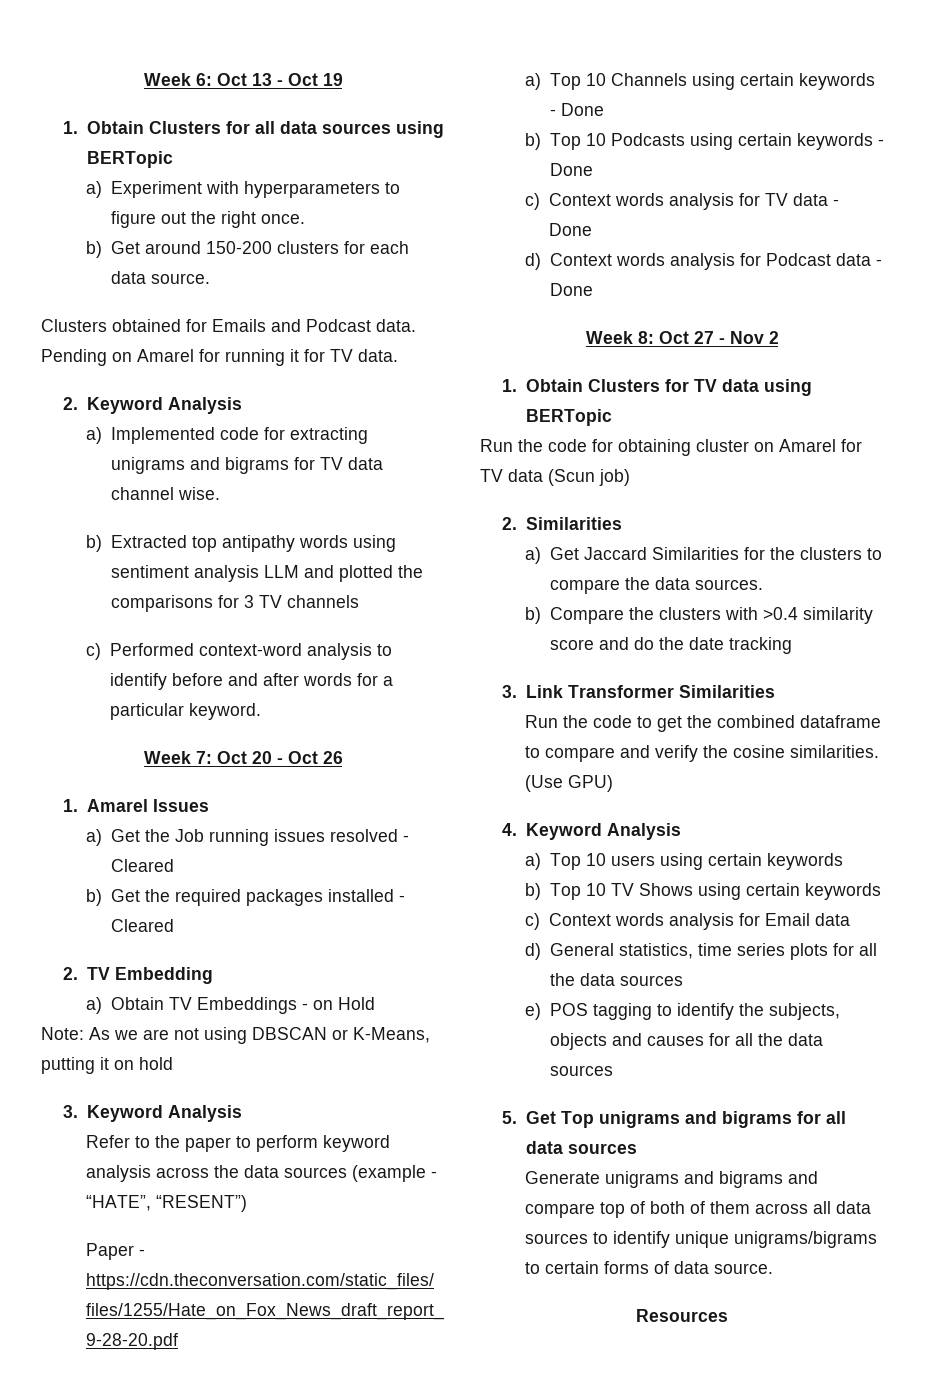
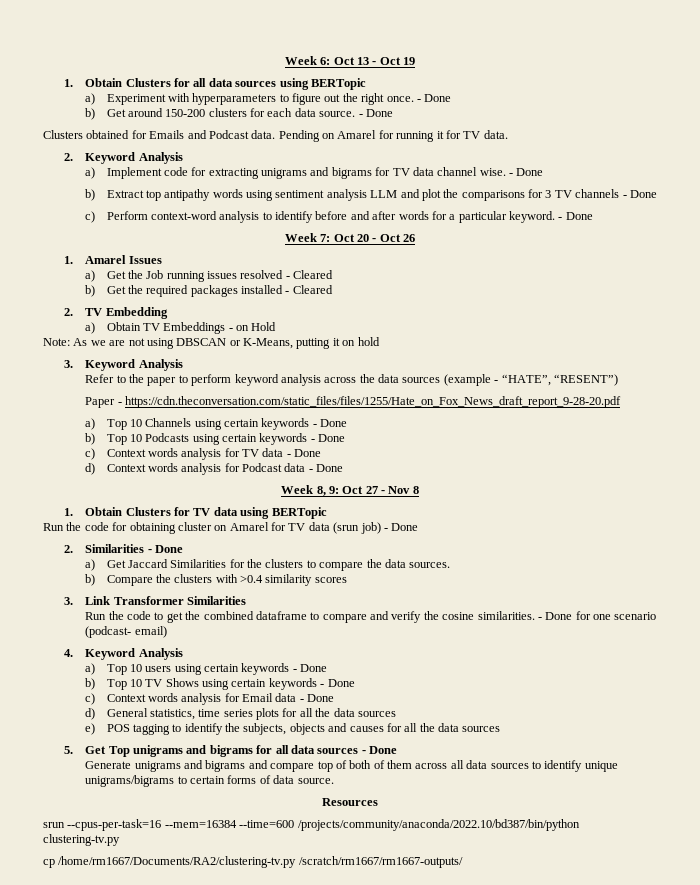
(305, 219) none -> [416,94,452,102] - Done
(210, 278) none -> [358,109,393,117] - Done
[110,427,215,444] Implemented -> [106,167,162,179] Implement
[85,535,187,552] // b) Extracted -> [509,168,544,176] [85,189,144,201] - Done // b) Extract
[338,565,393,582] plotted -> [421,189,441,201] plot
[85,643,194,660] // c) Performed -> [622,190,657,198] [85,211,148,223] - Done // c) Perform
(261, 711) none -> [558,212,593,220] - Done
[637,331,654,344] 8: -> [316,486,339,496] 8, 9:
[768,331,779,344] 2 -> [412,486,419,494] 8
[548,469,595,486] (Scun -> [333,522,360,534] (srun
(630, 477) none -> [383,523,419,531] - Done
(623, 523) none -> [147,545,184,553] - Done
[549,637,792,654] score and do the date tracking -> [314,577,347,583] scores
[524,775,613,792] (Use GPU) -> [537,611,657,620] [85,626,167,638] - Done for one scenario (podcast- email)
(843, 861) none -> [292,664,328,672] - Done
(881, 891) none -> [320,679,355,687] - Done
(850, 919) none -> [299,694,335,702] - Done
(638, 1148) none -> [361,746,398,754] - Done
(728, 1315) none -> [43,819,580,831] [43,834,120,846] [43,856,463,868] // srun --cpus-per-task=16 --mem=16384 --time=600 /projects/community/anaconda/2022.10/bd387/bin/python clustering-tv.py // cp /home/rm1667/Documents/RA2/clustering-tv.py /scratch/rm1667/rm1667-outputs/

